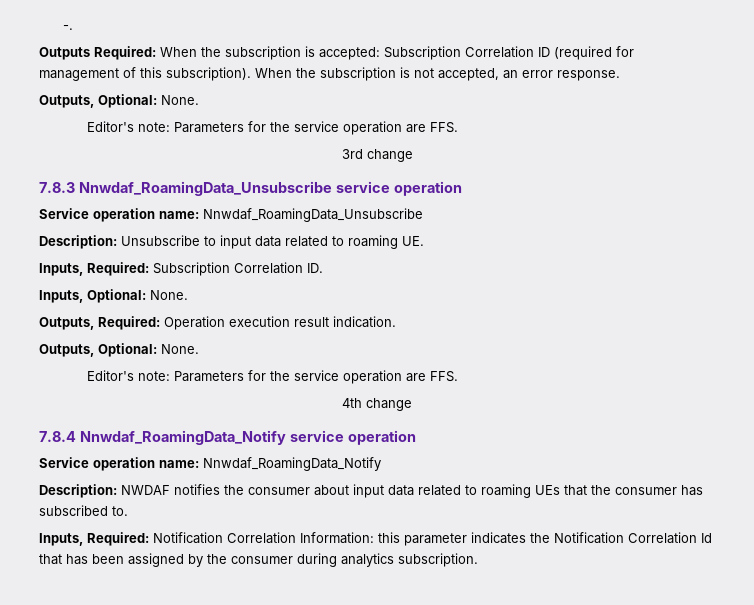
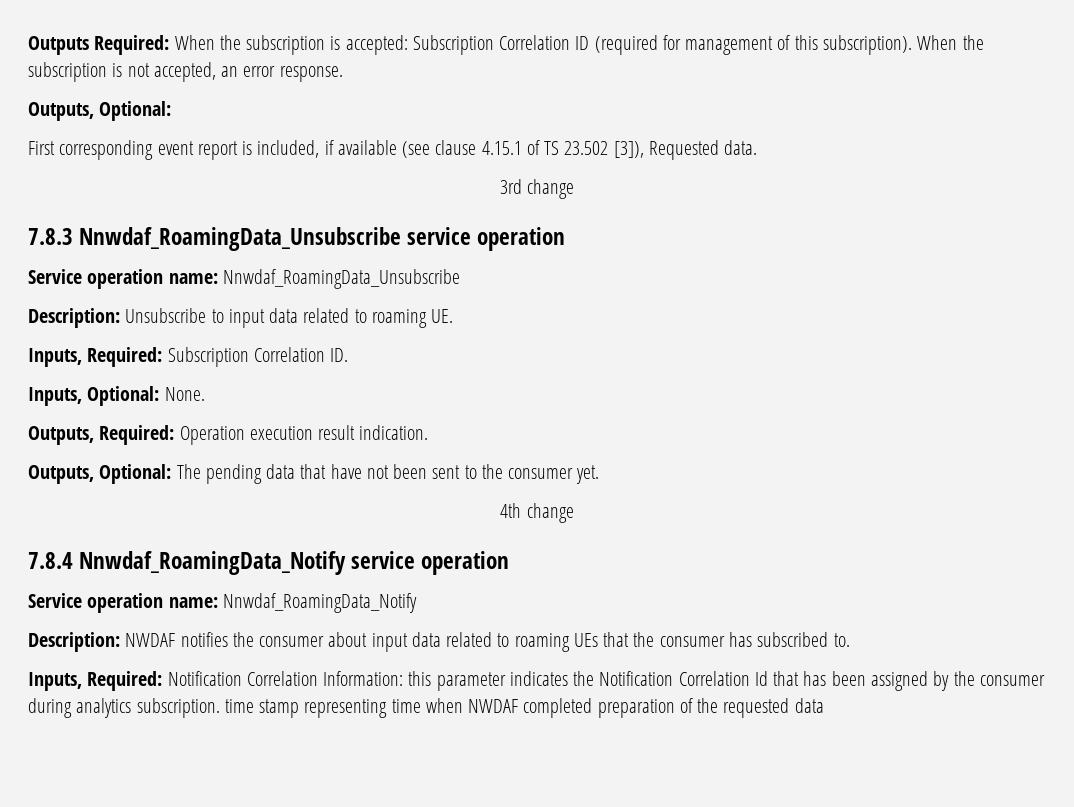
[63,25,74,30] -. // -> (28, 45) none
[161,95,199,105] [87,121,459,135] None. // Editor's note: Parameters for the service operation are FFS. -> [28,140,758,160] // First corresponding event report is included, if available (see clause 4.15.1 of TS 23.502 [3]), Requested data.
[161,344,199,354] [87,370,459,384] None. // Editor's note: Parameters for the service operation are FFS. -> [176,464,600,484] The pending data that have not been sent to the consumer yet.
(478, 560) none -> [224,698,824,718] time stamp representing time when NWDAF completed preparation of the requested data

